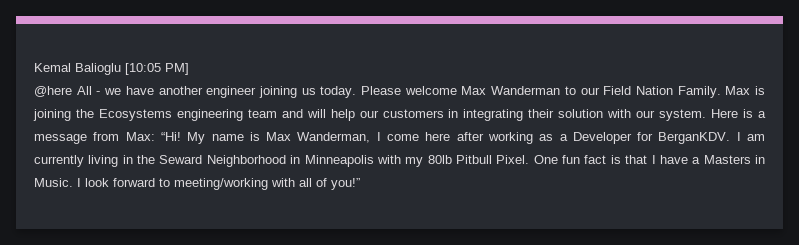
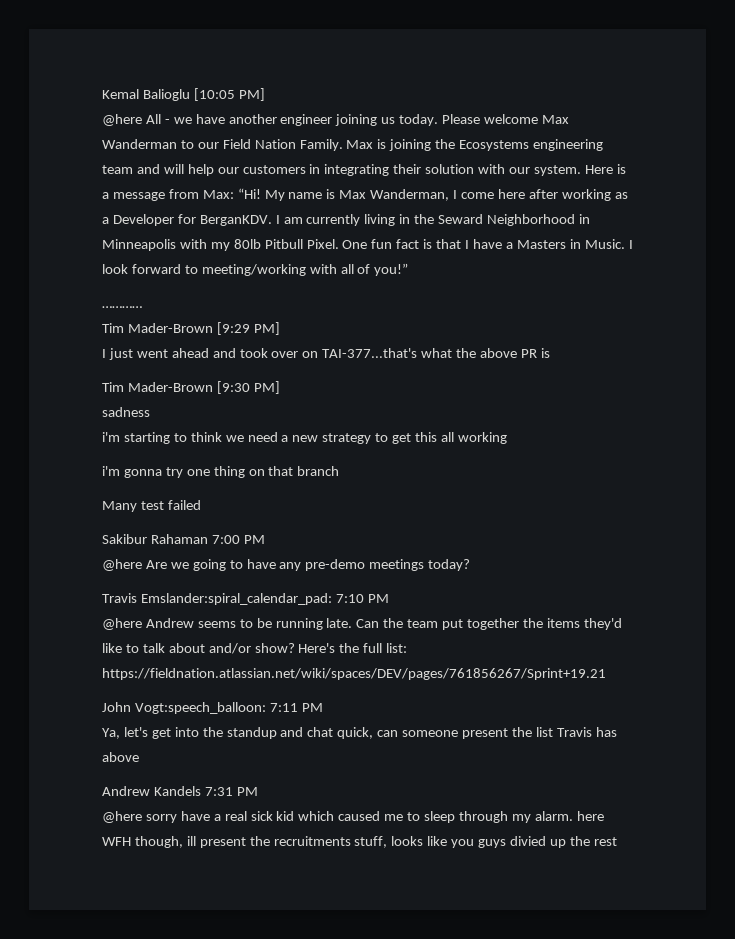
(360, 184) none -> [102,306,142,308] [102,322,280,335] [102,348,550,360] [102,381,280,394] [102,407,150,417] [102,432,507,444] [102,466,340,478] [102,500,201,512] [102,534,265,544] [102,559,471,571] [102,593,389,605] [102,618,622,630] [102,643,408,654] [102,668,606,680] [102,702,323,714] [102,727,617,739] [102,752,139,762] [102,786,258,796] [102,811,604,823] [102,836,617,848] // ………… // Tim Mader-Brown [9:29 PM] // I just went ahead and took over on TAI-377...that's what the above PR is // Tim Mader-Brown [9:30 PM] // sadness // i'm starting to think we need a new strategy to get this all working // i'm gonna try one thing on that branch // Many test failed // Sakibur Rahaman 7:00 PM // @here Are we going to have any pre-demo meetings today? // Travis Emslander:spiral_calendar_pad: 7:10 PM // @here Andrew seems to be running late. Can the team put together the items they'd like to talk about and/or show? Here's the full list: https://fieldnation.atlassian.net/wiki/spaces/DEV/pages/761856267/Sprint+19.21 // John Vogt:speech_balloon: 7:11 PM // Ya, let's get into the standup and chat quick, can someone present the list Travis has above // Andrew Kandels 7:31 PM // @here sorry have a real sick kid which caused me to sleep through my alarm. here WFH though, ill present the recruitments stuff, looks like you guys divied up the rest

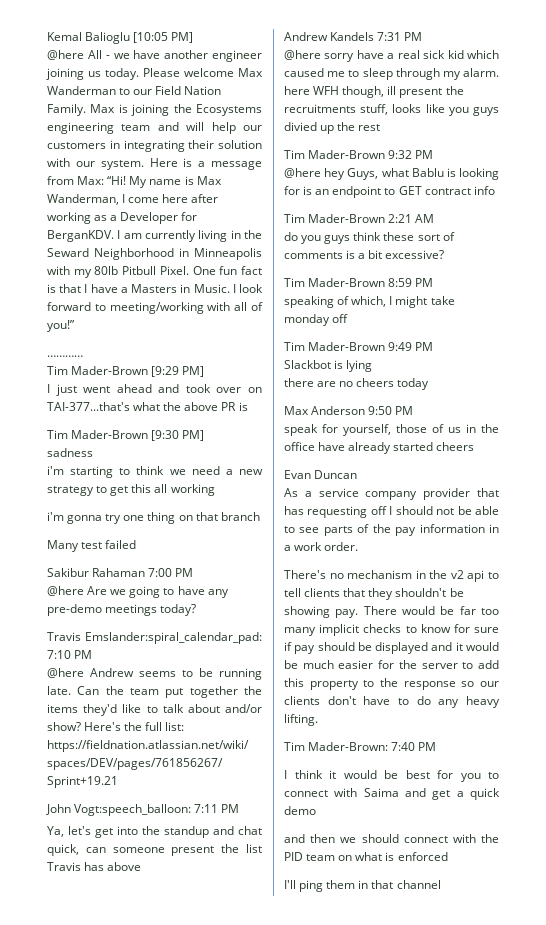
(617, 841) none -> [284,150,434,159] [284,168,499,180] [284,186,495,198] [284,214,435,223] [284,232,455,244] [284,250,445,259] [284,278,434,287] [284,296,455,308] [284,314,349,326] [284,342,434,351] [284,360,373,372] [284,378,430,390] [284,406,414,415] [284,424,499,436] [284,442,475,454] [284,470,358,479] [284,488,499,500] [284,506,499,518] [284,524,499,536] [284,542,359,551] [284,570,500,582] [284,588,464,600] [284,606,499,618] [284,624,499,636] [284,642,499,654] [284,660,499,669] [284,678,499,690] [284,696,500,708] [284,714,318,726] [284,742,437,751] [284,770,499,782] [284,788,500,800] [284,806,316,815] [284,834,499,843] [284,852,448,861] [284,880,441,892] // Tim Mader-Brown 9:32 PM // @here hey Guys, what Bablu is looking for is an endpoint to GET contract info // Tim Mader-Brown 2:21 AM // do you guys think these sort of comments is a bit excessive? // Tim Mader-Brown 8:59 PM // speaking of which, I might take monday off // Tim Mader-Brown 9:49 PM // Slackbot is lying // there are no cheers today // Max Anderson 9:50 PM // speak for yourself, those of us in the office have already started cheers // Evan Duncan // As a service company provider that has requesting off I should not be able to see parts of the pay information in a work order. // There's no mechanism in the v2 api to tell clients that they shouldn't be showing pay. There would be far too many implicit checks to know for sure if pay should be displayed and it would be much easier for the server to add this property to the response so our clients don't have to do any heavy lifting. // Tim Mader-Brown: 7:40 PM // I think it would be best for you to connect with Saima and get a quick demo // and then we should connect with the PID team on what is enforced // I'll ping them in that channel

